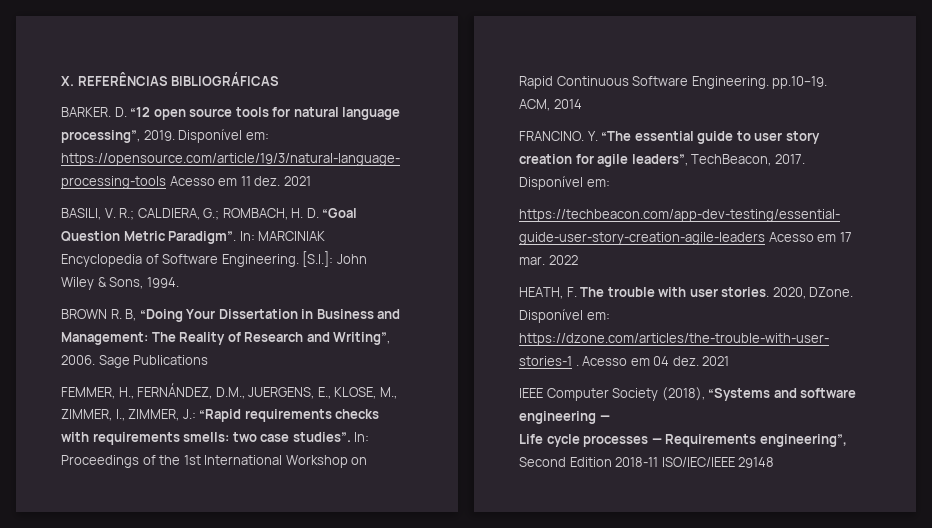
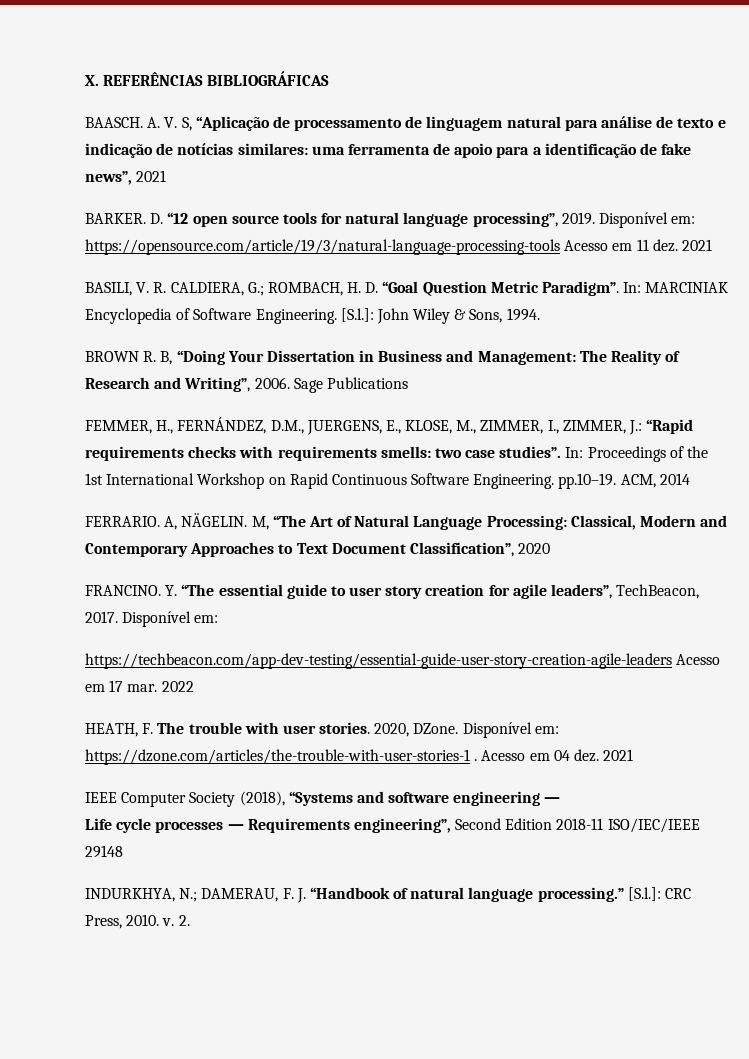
(280, 79) none -> [85,116,726,131] [85,143,692,158] [85,170,167,185] // BAASCH. A. V. S, “Aplicação de processamento de linguagem natural para análise de texto e indicação de notícias similares: uma ferramenta de apoio para a identificação de fake news”, 2021
[119,208,135,220] R.; -> [153,282,167,293] R.
(582, 104) none -> [85,513,728,530] [85,542,551,557] // FERRARIO. A, NÄGELIN. M, “The Art of Natural Language Processing: Classical, Modern and Contemporary Approaches to Text Document Classification”, 2020
(775, 462) none -> [85,887,692,903] [85,914,190,929] // INDURKHYA, N.; DAMERAU, F. J. “Handbook of natural language processing.” [S.l.]: CRC Press, 2010. v. 2.

